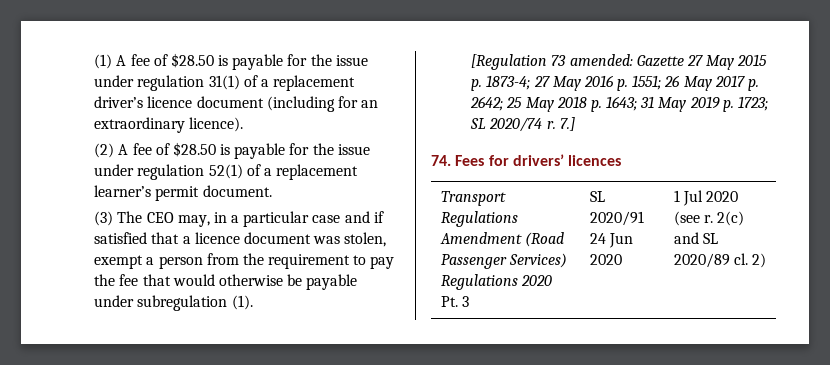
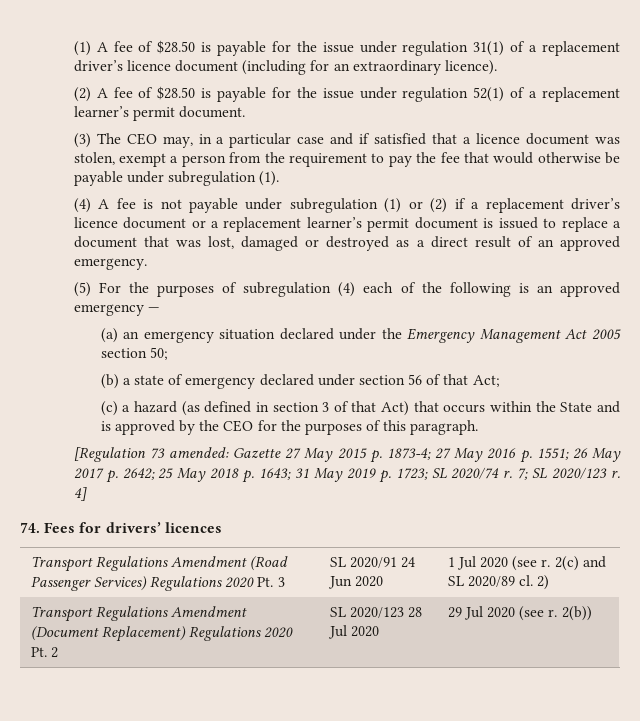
(253, 302) none -> [73,198,620,213] [73,217,621,232] [73,236,620,251] [73,258,147,270] [73,282,620,297] [73,304,160,316] [100,328,621,343] [100,347,168,360] [100,374,500,389] [100,401,620,416] [100,420,479,435] // (4) A fee is not payable under subregulation (1) or (2) if a replacement driver’s licence document or a replacement learner’s permit document is issued to replace a document that was lost, damaged or destroyed as a direct result of an approved emergency. // (5) For the purposes of subregulation (4) each of the following is an approved emergency — // (a) an emergency situation declared under the Emergency Management Act 2005 section 50; // (b) a state of emergency declared under section 56 of that Act; // (c) a hazard (as defined in section 3 of that Act) that occurs within the State and is approved by the CEO for the purposes of this paragraph.
[559,117,575,131] 7.] -> [517,467,620,480] [73,487,87,501] 7; SL 2020/123 r. 4]
(767, 260) none -> [30,606,247,622] [30,626,294,642] [30,647,58,658] [329,607,422,618] [327,625,379,639] [447,606,592,621] // Transport Regulations Amendment (Document Replacement) Regulations 2020 Pt. 2 | SL 2020/123 28 Jul 2020 | 29 Jul 2020 (see r. 2(b))

